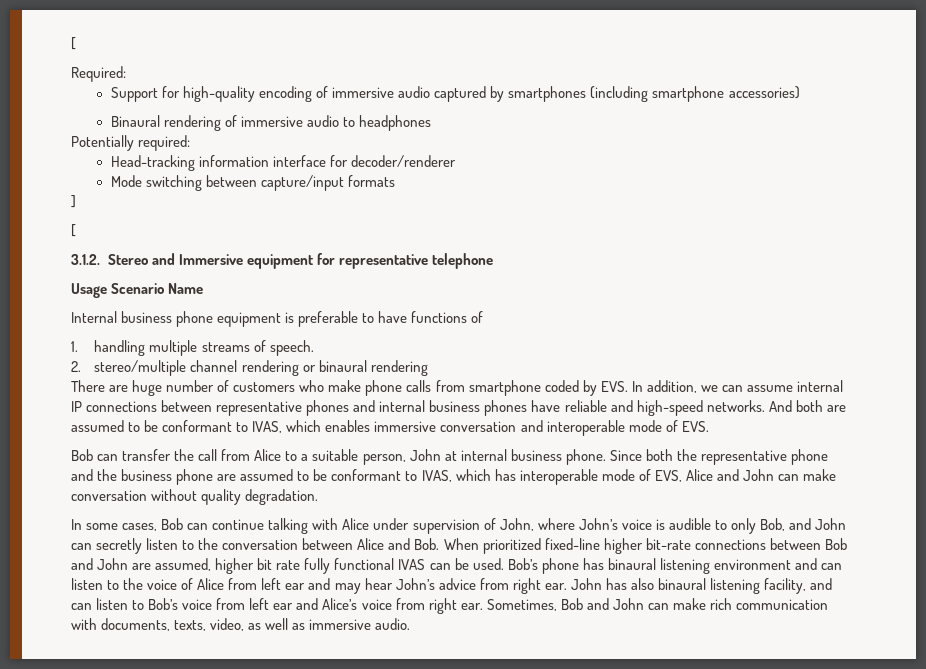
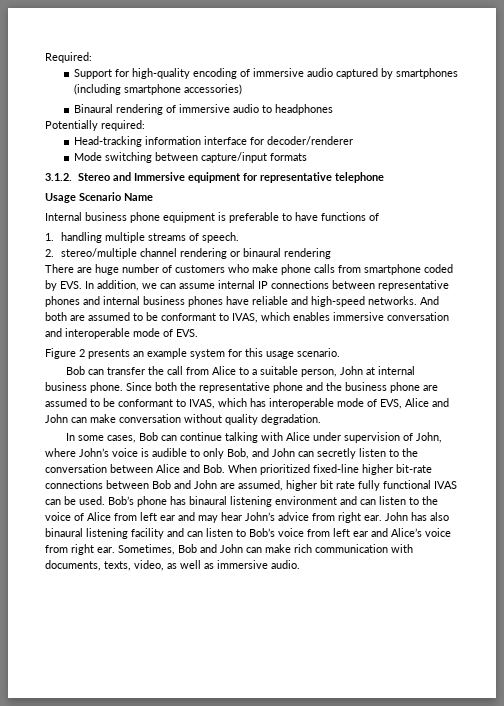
[71,37,76,50] [ // -> (45, 57) none
[71,195,76,208] [71,224,76,237] // ] // [ -> (307, 157) none
(709, 426) none -> [45,348,340,359] // Figure 2 presents an example system for this usage scenario.
[764,578,807,594] facility, -> [131,528,164,539] facility

